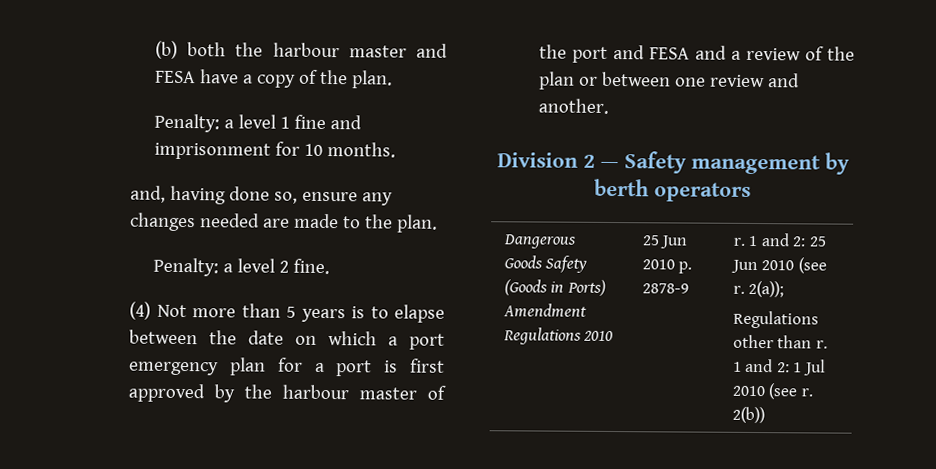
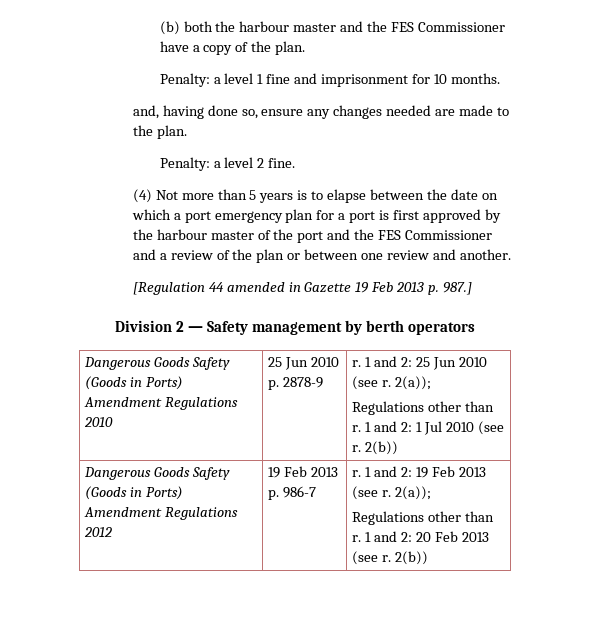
[154,70,196,84] FESA -> [367,21,505,32] the FES Commissioner
[649,47,691,60] FESA -> [354,229,492,240] the FES Commissioner
(610, 106) none -> [132,282,472,295] // [Regulation 44 amended in Gazette 19 Feb 2013 p. 987.]
(765, 415) none -> [84,467,231,480] [85,486,184,500] [84,507,239,520] [84,527,113,537] [268,466,339,478] [268,486,317,500] [352,466,486,478] [352,486,432,500] [352,511,495,525] [352,531,489,542] [352,551,429,565] // Dangerous Goods Safety (Goods in Ports) Amendment Regulations 2012 | 19 Feb 2013 p. 986-7 | r. 1 and 2: 19 Feb 2013 (see r. 2(a)); // Regulations other than r. 1 and 2: 20 Feb 2013 (see r. 2(b))

